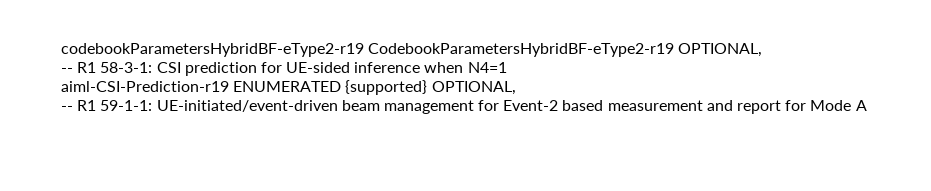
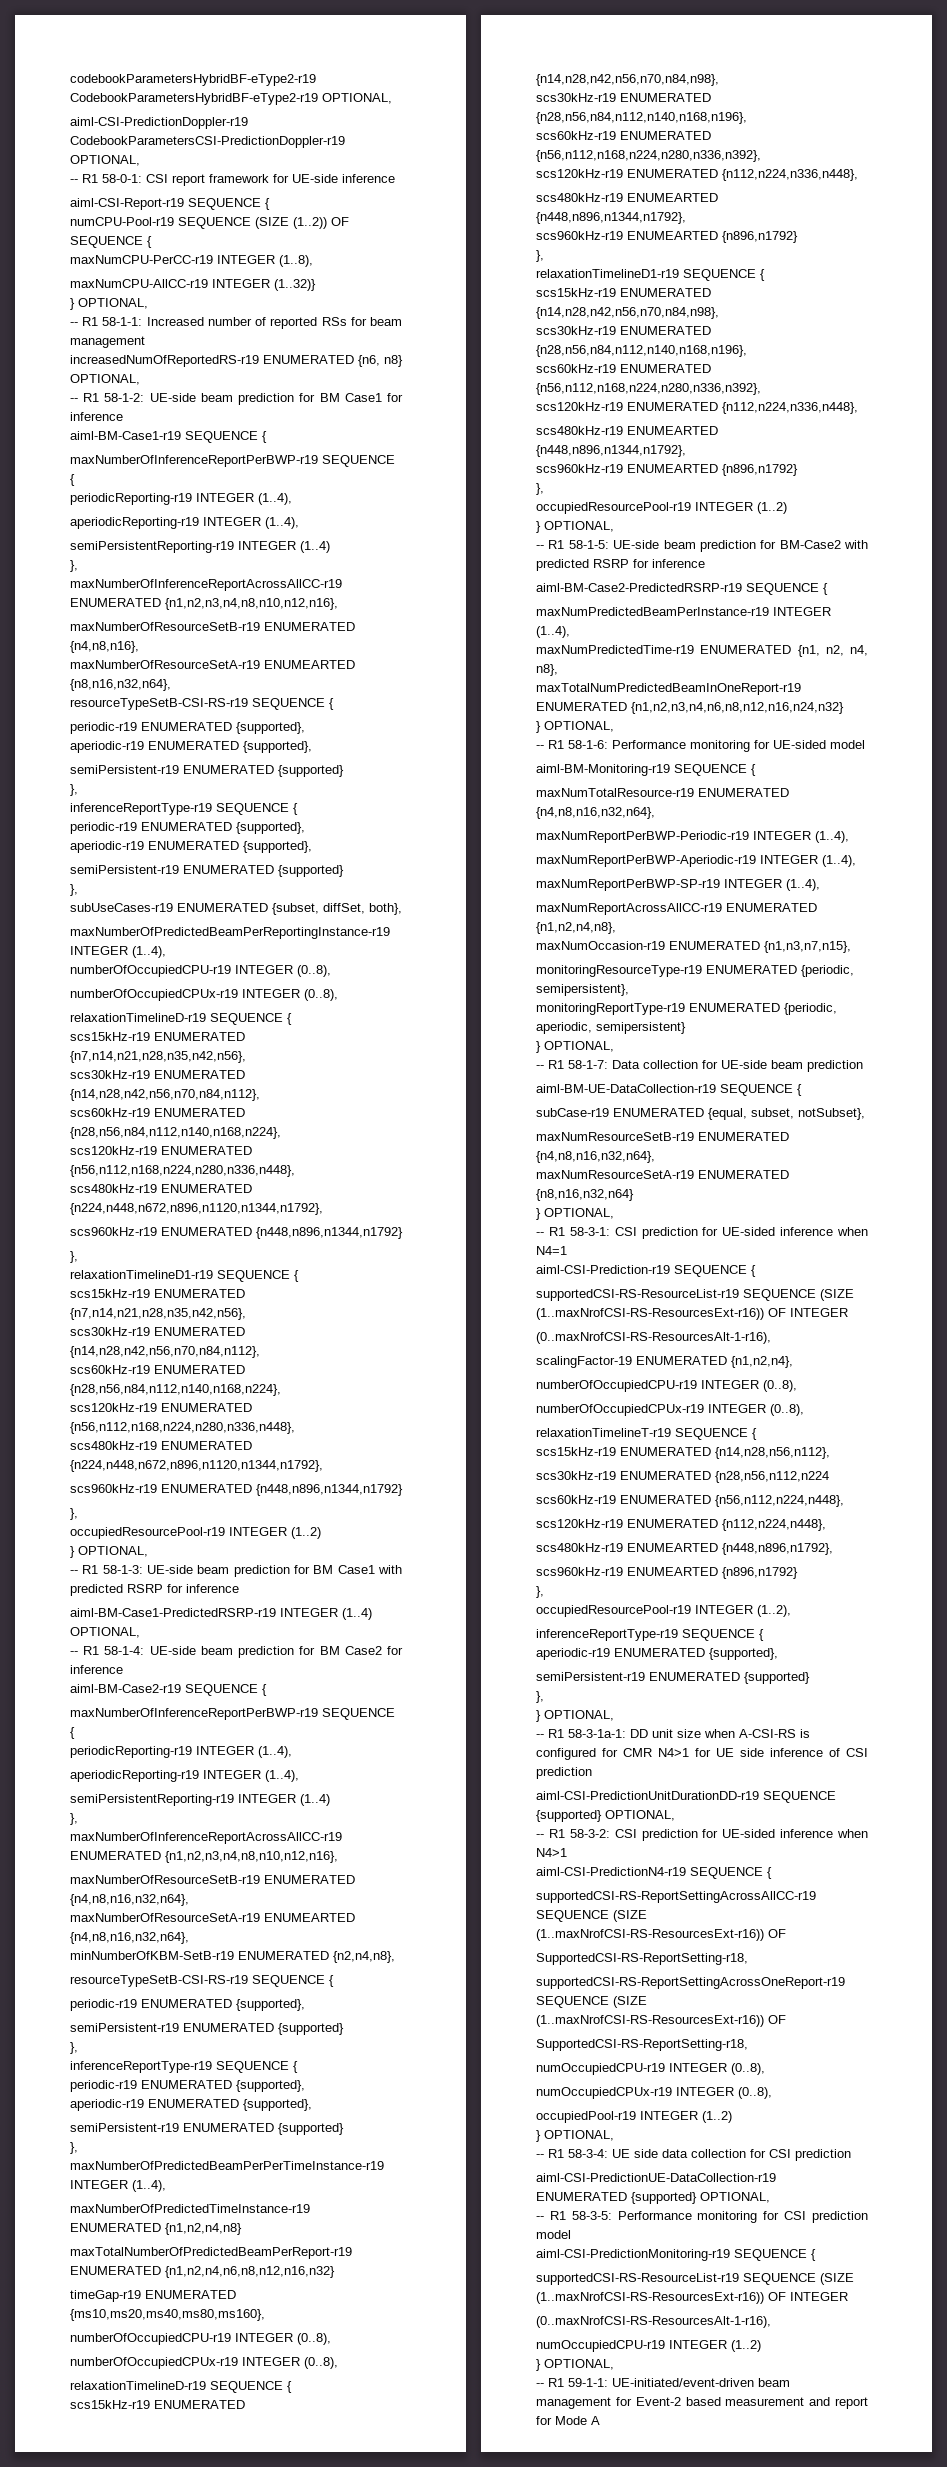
(763, 50) none -> [70,117,248,129] [70,136,345,148] [70,155,140,166] [70,174,395,186] [70,198,270,210] [70,217,349,229] [70,236,152,248] [70,255,313,267] [70,279,316,291] [70,298,148,310] [70,317,403,329] [70,336,145,348] [70,355,403,367] [70,374,140,385] [70,393,403,405] [70,412,123,421] [70,431,267,443] [70,455,395,467] [70,474,75,486] [70,493,292,505] [70,517,299,529] [70,541,330,553] [70,560,78,572] [70,579,342,591] [70,598,338,610] [70,622,355,631] [70,641,139,653] [70,660,355,669] [70,679,171,691] [70,698,334,710] [70,722,305,734] [70,741,312,753] [70,765,344,777] [70,784,78,796] [70,803,298,815] [70,822,305,834] [70,841,312,853] [70,865,344,877] [70,884,78,896] [70,903,402,915] [70,927,390,939] [70,946,166,958] [70,965,331,977] [70,989,338,1001] [70,1013,292,1025] [70,1032,245,1041] [70,1051,246,1063] [70,1070,245,1079] [70,1089,260,1101] [70,1108,245,1117] [70,1127,281,1139] [70,1146,252,1155] [70,1165,295,1177] [70,1184,252,1193] [70,1203,323,1215] [70,1227,403,1239] [70,1251,78,1263] [70,1270,299,1282] [70,1289,245,1298] [70,1308,246,1320] [70,1327,245,1336] [70,1346,260,1358] [70,1365,245,1374] [70,1384,281,1396] [70,1403,252,1412] [70,1422,295,1434] [70,1441,252,1450] [70,1460,323,1472] [70,1484,403,1496] [70,1508,78,1520] [70,1527,321,1539] [70,1546,148,1558] [70,1565,402,1577] [70,1584,239,1596] [70,1608,372,1620] [70,1627,140,1638] [70,1646,403,1658] [70,1665,123,1674] [70,1684,267,1696] [70,1708,395,1720] [70,1727,75,1739] [70,1746,292,1758] [70,1770,299,1782] [70,1794,330,1806] [70,1813,78,1825] [70,1832,342,1844] [70,1851,338,1863] [70,1875,355,1884] [70,1894,189,1906] [70,1913,355,1922] [70,1932,189,1944] [70,1951,395,1963] [70,1975,334,1987] [70,1999,305,2011] [70,2023,344,2035] [70,2042,78,2054] [70,2061,298,2073] [70,2080,305,2092] [70,2099,312,2111] [70,2123,344,2135] [70,2142,78,2154] [70,2161,384,2170] [70,2180,166,2192] [70,2204,310,2213] [70,2223,242,2235] [70,2247,352,2259] [70,2266,335,2278] [70,2290,236,2302] [70,2309,265,2321] [70,2333,331,2345] [70,2357,338,2369] [70,2381,292,2393] [70,2400,245,2409] [536,74,719,86] [536,93,711,102] [536,112,747,124] [536,131,711,140] [536,150,761,162] [536,169,858,181] [536,193,718,202] [536,212,686,224] [536,231,798,243] [536,250,544,262] [536,269,765,281] [536,288,711,297] [536,307,719,319] [536,326,711,335] [536,345,747,357] [536,364,711,373] [536,383,761,395] [536,402,858,414] [536,426,718,435] [536,445,686,457] [536,464,798,476] [536,483,544,495] [536,502,787,514] [536,521,614,533] [536,540,868,552] [536,559,705,571] [536,583,828,595] [536,607,831,616] [536,626,570,638] [536,645,868,657] [536,664,558,676] [536,683,801,695] [536,702,844,714] [536,721,614,733] [536,740,865,752] [536,764,756,776] [536,788,789,797] [536,807,655,819] [536,831,849,843] [536,855,856,867] [536,879,820,891] [536,903,817,915] [536,922,616,934] [536,941,851,953] [536,965,854,977] [536,984,629,996] [536,1003,837,1015] [536,1022,686,1034] [536,1041,614,1053] [536,1060,863,1072] [536,1084,802,1096] [536,1108,865,1120] [536,1132,789,1141] [536,1151,655,1163] [536,1170,789,1179] [536,1189,634,1201] [536,1208,614,1220] // aiml-CSI-PredictionDoppler-r19 CodebookParametersCSI-PredictionDoppler-r19 OPTIONAL, // -- R1 58-0-1: CSI report framework for UE-side inference // aiml-CSI-Report-r19 SEQUENCE { // numCPU-Pool-r19 SEQUENCE (SIZE (1..2)) OF SEQUENCE { // maxNumCPU-PerCC-r19 INTEGER (1..8), // maxNumCPU-AllCC-r19 INTEGER (1..32)} // } OPTIONAL, // -- R1 58-1-1: Increased number of reported RSs for beam management // increasedNumOfReportedRS-r19 ENUMERATED {n6, n8} OPTIONAL, // -- R1 58-1-2: UE-side beam prediction for BM Case1 for inference // aiml-BM-Case1-r19 SEQUENCE { // maxNumberOfInferenceReportPerBWP-r19 SEQUENCE { // periodicReporting-r19 INTEGER (1..4), // aperiodicReporting-r19 INTEGER (1..4), // semiPersistentReporting-r19 INTEGER (1..4) // }, // maxNumberOfInferenceReportAcrossAllCC-r19 ENUMERATED {n1,n2,n3,n4,n8,n10,n12,n16}, // maxNumberOfResourceSetB-r19 ENUMERATED {n4,n8,n16}, // maxNumberOfResourceSetA-r19 ENUMEARTED {n8,n16,n32,n64}, // resourceTypeSetB-CSI-RS-r19 SEQUENCE { // periodic-r19 ENUMERATED {supported}, // aperiodic-r19 ENUMERATED {supported}, // semiPersistent-r19 ENUMERATED {supported} // }, // inferenceReportType-r19 SEQUENCE { // periodic-r19 ENUMERATED {supported}, // aperiodic-r19 ENUMERATED {supported}, // semiPersistent-r19 ENUMERATED {supported} // }, // subUseCases-r19 ENUMERATED {subset, diffSet, both}, // maxNumberOfPredictedBeamPerReportingInstance-r19 INTEGER (1..4), // numberOfOccupiedCPU-r19 INTEGER (0..8), // numberOfOccupiedCPUx-r19 INTEGER (0..8), // relaxationTimelineD-r19 SEQUENCE { // scs15kHz-r19 ENUMERATED {n7,n14,n21,n28,n35,n42,n56}, // scs30kHz-r19 ENUMERATED {n14,n28,n42,n56,n70,n84,n112}, // scs60kHz-r19 ENUMERATED {n28,n56,n84,n112,n140,n168,n224}, // scs120kHz-r19 ENUMERATED {n56,n112,n168,n224,n280,n336,n448}, // scs480kHz-r19 ENUMERATED {n224,n448,n672,n896,n1120,n1344,n1792}, // scs960kHz-r19 ENUMERATED {n448,n896,n1344,n1792} // }, // relaxationTimelineD1-r19 SEQUENCE { // scs15kHz-r19 ENUMERATED {n7,n14,n21,n28,n35,n42,n56}, // scs30kHz-r19 ENUMERATED {n14,n28,n42,n56,n70,n84,n112}, // scs60kHz-r19 ENUMERATED {n28,n56,n84,n112,n140,n168,n224}, // scs120kHz-r19 ENUMERATED {n56,n112,n168,n224,n280,n336,n448}, // scs480kHz-r19 ENUMERATED {n224,n448,n672,n896,n1120,n1344,n1792}, // scs960kHz-r19 ENUMERATED {n448,n896,n1344,n1792} // }, // occupiedResourcePool-r19 INTEGER (1..2) // } OPTIONAL, // -- R1 58-1-3: UE-side beam prediction for BM Case1 with predicted RSRP for inference // aiml-BM-Case1-PredictedRSRP-r19 INTEGER (1..4) OPTIONAL, // -- R1 58-1-4: UE-side beam prediction for BM Case2 for inference // aiml-BM-Case2-r19 SEQUENCE { // maxNumberOfInferenceReportPerBWP-r19 SEQUENCE { // periodicReporting-r19 INTEGER (1..4), // aperiodicReporting-r19 INTEGER (1..4), // semiPersistentReporting-r19 INTEGER (1..4) // }, // maxNumberOfInferenceReportAcrossAllCC-r19 ENUMERATED {n1,n2,n3,n4,n8,n10,n12,n16}, // maxNumberOfResourceSetB-r19 ENUMERATED {n4,n8,n16,n32,n64}, // maxNumberOfResourceSetA-r19 ENUMEARTED {n4,n8,n16,n32,n64}, // minNumberOfKBM-SetB-r19 ENUMERATED {n2,n4,n8}, // resourceTypeSetB-CSI-RS-r19 SEQUENCE { // periodic-r19 ENUMERATED {supported}, // semiPersistent-r19 ENUMERATED {supported} // }, // inferenceReportType-r19 SEQUENCE { // periodic-r19 ENUMERATED {supported}, // aperiodic-r19 ENUMERATED {supported}, // semiPersistent-r19 ENUMERATED {supported} // }, // maxNumberOfPredictedBeamPerPerTimeInstance-r19 INTEGER (1..4), // maxNumberOfPredictedTimeInstance-r19 ENUMERATED {n1,n2,n4,n8} // maxTotalNumberOfPredictedBeamPerReport-r19 ENUMERATED {n1,n2,n4,n6,n8,n12,n16,n32} // timeGap-r19 ENUMERATED {ms10,ms20,ms40,ms80,ms160}, // numberOfOccupiedCPU-r19 INTEGER (0..8), // numberOfOccupiedCPUx-r19 INTEGER (0..8), // relaxationTimelineD-r19 SEQUENCE { // scs15kHz-r19 ENUMERATED {n14,n28,n42,n56,n70,n84,n98}, // scs30kHz-r19 ENUMERATED {n28,n56,n84,n112,n140,n168,n196}, // scs60kHz-r19 ENUMERATED {n56,n112,n168,n224,n280,n336,n392}, // scs120kHz-r19 ENUMERATED {n112,n224,n336,n448}, // scs480kHz-r19 ENUMEARTED {n448,n896,n1344,n1792}, // scs960kHz-r19 ENUMEARTED {n896,n1792} // }, // relaxationTimelineD1-r19 SEQUENCE { // scs15kHz-r19 ENUMERATED {n14,n28,n42,n56,n70,n84,n98}, // scs30kHz-r19 ENUMERATED {n28,n56,n84,n112,n140,n168,n196}, // scs60kHz-r19 ENUMERATED {n56,n112,n168,n224,n280,n336,n392}, // scs120kHz-r19 ENUMERATED {n112,n224,n336,n448}, // scs480kHz-r19 ENUMEARTED {n448,n896,n1344,n1792}, // scs960kHz-r19 ENUMEARTED {n896,n1792} // }, // occupiedResourcePool-r19 INTEGER (1..2) // } OPTIONAL, // -- R1 58-1-5: UE-side beam prediction for BM-Case2 with predicted RSRP for inference // aiml-BM-Case2-PredictedRSRP-r19 SEQUENCE { // maxNumPredictedBeamPerInstance-r19 INTEGER (1..4), // maxNumPredictedTime-r19 ENUMERATED {n1, n2, n4, n8}, // maxTotalNumPredictedBeamInOneReport-r19 ENUMERATED {n1,n2,n3,n4,n6,n8,n12,n16,n24,n32} // } OPTIONAL, // -- R1 58-1-6: Performance monitoring for UE-sided model // aiml-BM-Monitoring-r19 SEQUENCE { // maxNumTotalResource-r19 ENUMERATED {n4,n8,n16,n32,n64}, // maxNumReportPerBWP-Periodic-r19 INTEGER (1..4), // maxNumReportPerBWP-Aperiodic-r19 INTEGER (1..4), // maxNumReportPerBWP-SP-r19 INTEGER (1..4), // maxNumReportAcrossAllCC-r19 ENUMERATED {n1,n2,n4,n8}, // maxNumOccasion-r19 ENUMERATED {n1,n3,n7,n15}, // monitoringResourceType-r19 ENUMERATED {periodic, semipersistent}, // monitoringReportType-r19 ENUMERATED {periodic, aperiodic, semipersistent} // } OPTIONAL, // -- R1 58-1-7: Data collection for UE-side beam prediction // aiml-BM-UE-DataCollection-r19 SEQUENCE { // subCase-r19 ENUMERATED {equal, subset, notSubset}, // maxNumResourceSetB-r19 ENUMERATED {n4,n8,n16,n32,n64}, // maxNumResourceSetA-r19 ENUMERATED {n8,n16,n32,n64} // } OPTIONAL,
[233,80,428,95] ENUMERATED {supported} -> [674,1265,756,1277] [536,1289,854,1301] [536,1308,848,1320] [536,1332,771,1344] [536,1356,793,1368] [536,1380,797,1392] [536,1404,804,1416] [536,1428,757,1440] [536,1447,830,1459] [536,1471,829,1483] [536,1495,844,1507] [536,1519,826,1531] [536,1543,833,1555] [536,1567,798,1579] [536,1586,544,1598] [536,1605,791,1617] [536,1629,764,1641] [536,1648,778,1660] [536,1672,810,1684] [536,1691,544,1703] [536,1710,614,1722] [536,1729,810,1738] [536,1748,868,1760] [536,1767,592,1779] [536,1791,836,1803] [536,1810,675,1822] [536,1829,868,1841] [536,1848,567,1857] [536,1867,772,1879] [536,1891,816,1903] [536,1910,647,1922] [536,1929,786,1941] [536,1953,748,1965] [536,1977,845,1989] [536,1996,647,2008] [536,2015,786,2027] [536,2039,748,2051] [536,2063,765,2075] [536,2087,772,2099] [536,2111,732,2123] [536,2130,614,2142] [536,2149,851,2161] [536,2173,776,2182] [536,2192,770,2204] [536,2211,868,2223] [536,2230,571,2239] [536,2249,816,2261] [536,2273,854,2285] [536,2292,848,2304] [536,2316,771,2328] [536,2340,761,2352] [536,2359,541,2371] SEQUENCE { // supportedCSI-RS-ResourceList-r19 SEQUENCE (SIZE (1..maxNrofCSI-RS-ResourcesExt-r16)) OF INTEGER // (0..maxNrofCSI-RS-ResourcesAlt-1-r16), // scalingFactor-19 ENUMERATED {n1,n2,n4}, // numberOfOccupiedCPU-r19 INTEGER (0..8), // numberOfOccupiedCPUx-r19 INTEGER (0..8), // relaxationTimelineT-r19 SEQUENCE { // scs15kHz-r19 ENUMERATED {n14,n28,n56,n112}, // scs30kHz-r19 ENUMERATED {n28,n56,n112,n224 // scs60kHz-r19 ENUMERATED {n56,n112,n224,n448}, // scs120kHz-r19 ENUMERATED {n112,n224,n448}, // scs480kHz-r19 ENUMEARTED {n448,n896,n1792}, // scs960kHz-r19 ENUMEARTED {n896,n1792} // }, // occupiedResourcePool-r19 INTEGER (1..2), // inferenceReportType-r19 SEQUENCE { // aperiodic-r19 ENUMERATED {supported}, // semiPersistent-r19 ENUMERATED {supported} // }, // } OPTIONAL, // -- R1 58-3-1a-1: DD unit size when A-CSI-RS is configured for CMR N4>1 for UE side inference of CSI prediction // aiml-CSI-PredictionUnitDurationDD-r19 SEQUENCE {supported} OPTIONAL, // -- R1 58-3-2: CSI prediction for UE-sided inference when N4>1 // aiml-CSI-PredictionN4-r19 SEQUENCE { // supportedCSI-RS-ReportSettingAcrossAllCC-r19 SEQUENCE (SIZE (1..maxNrofCSI-RS-ResourcesExt-r16)) OF // SupportedCSI-RS-ReportSetting-r18, // supportedCSI-RS-ReportSettingAcrossOneReport-r19 SEQUENCE (SIZE (1..maxNrofCSI-RS-ResourcesExt-r16)) OF // SupportedCSI-RS-ReportSetting-r18, // numOccupiedCPU-r19 INTEGER (0..8), // numOccupiedCPUx-r19 INTEGER (0..8), // occupiedPool-r19 INTEGER (1..2) // } OPTIONAL, // -- R1 58-3-4: UE side data collection for CSI prediction // aiml-CSI-PredictionUE-DataCollection-r19 ENUMERATED {supported} OPTIONAL, // -- R1 58-3-5: Performance monitoring for CSI prediction model // aiml-CSI-PredictionMonitoring-r19 SEQUENCE { // supportedCSI-RS-ResourceList-r19 SEQUENCE (SIZE (1..maxNrofCSI-RS-ResourcesExt-r16)) OF INTEGER // (0..maxNrofCSI-RS-ResourcesAlt-1-r16), // numOccupiedCPU-r19 INTEGER (1..2) // }

